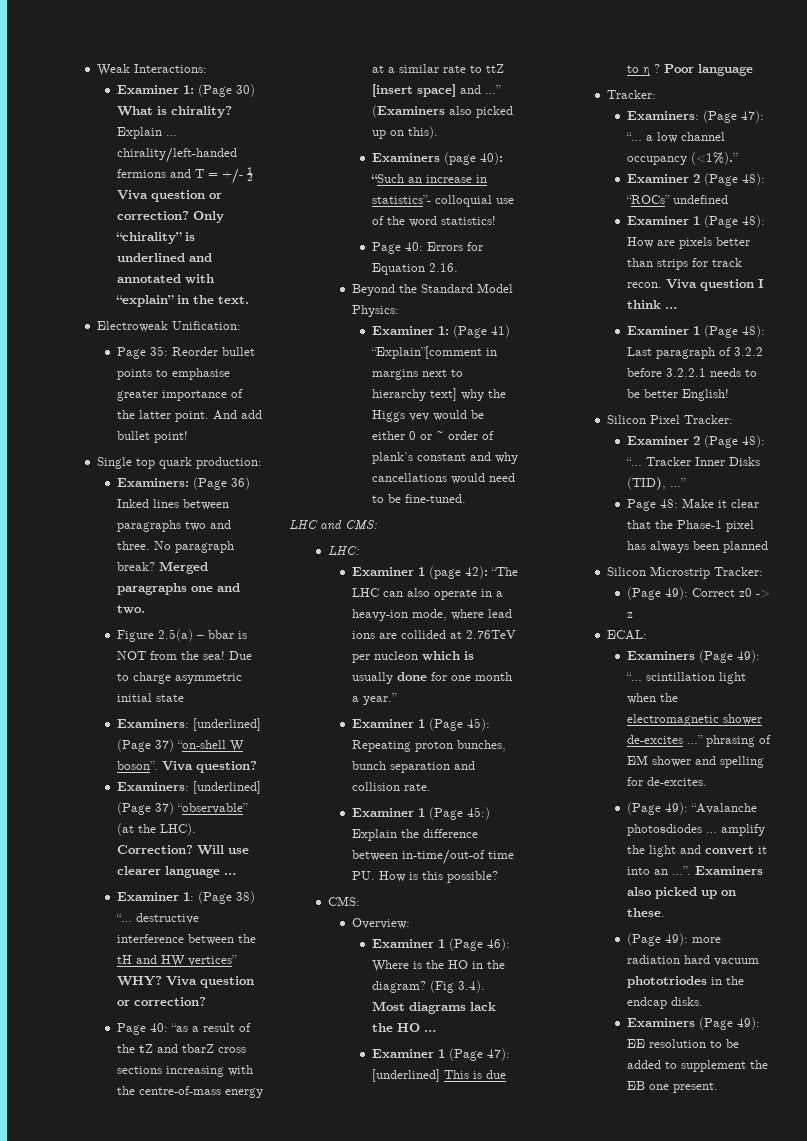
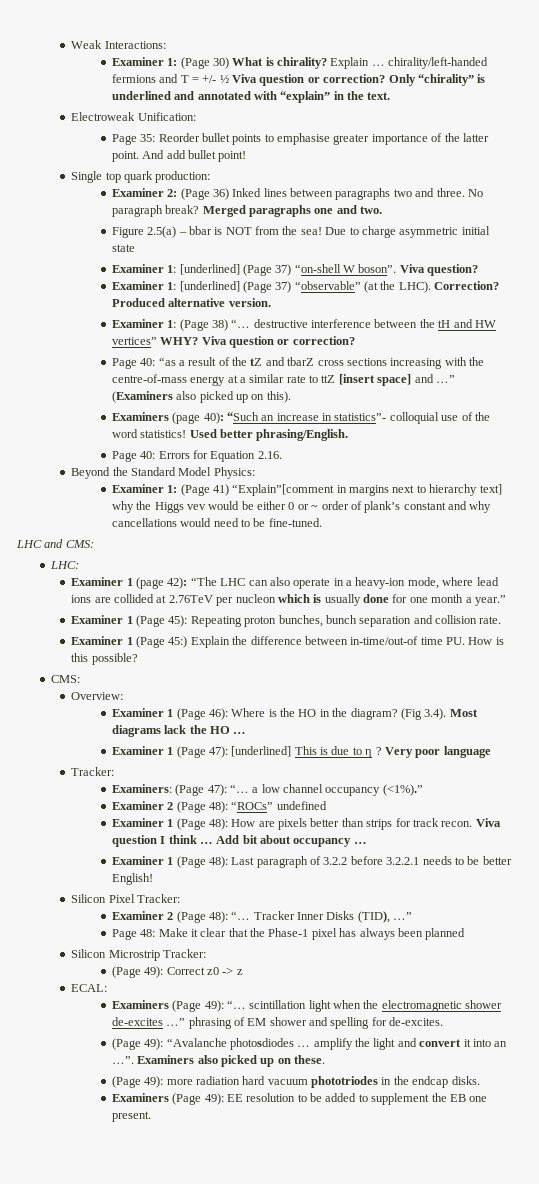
[117,478,189,487] Examiners: -> [111,188,178,197] Examiner 2:
[117,719,189,728] Examiners: -> [111,264,177,273] Examiner 1:
[117,782,189,791] Examiners: -> [111,281,177,290] Examiner 1:
[197,845,249,855] [117,866,236,878] Will use clearer language … -> [111,298,271,307] Produced alternative version.
(496, 220) none -> [189,429,349,441] Used better phrasing/English.
[664,64,694,73] Poor -> [384,747,441,758] Very poor
(677, 308) none -> [216,835,367,847] Add bit about occupancy …

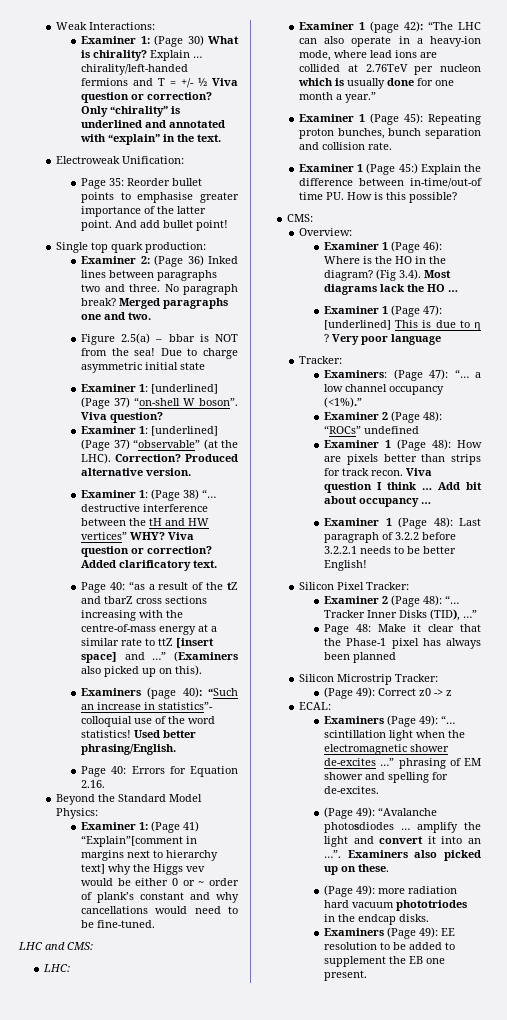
(355, 340) none -> [81,560,218,571] Added clarificatory text.

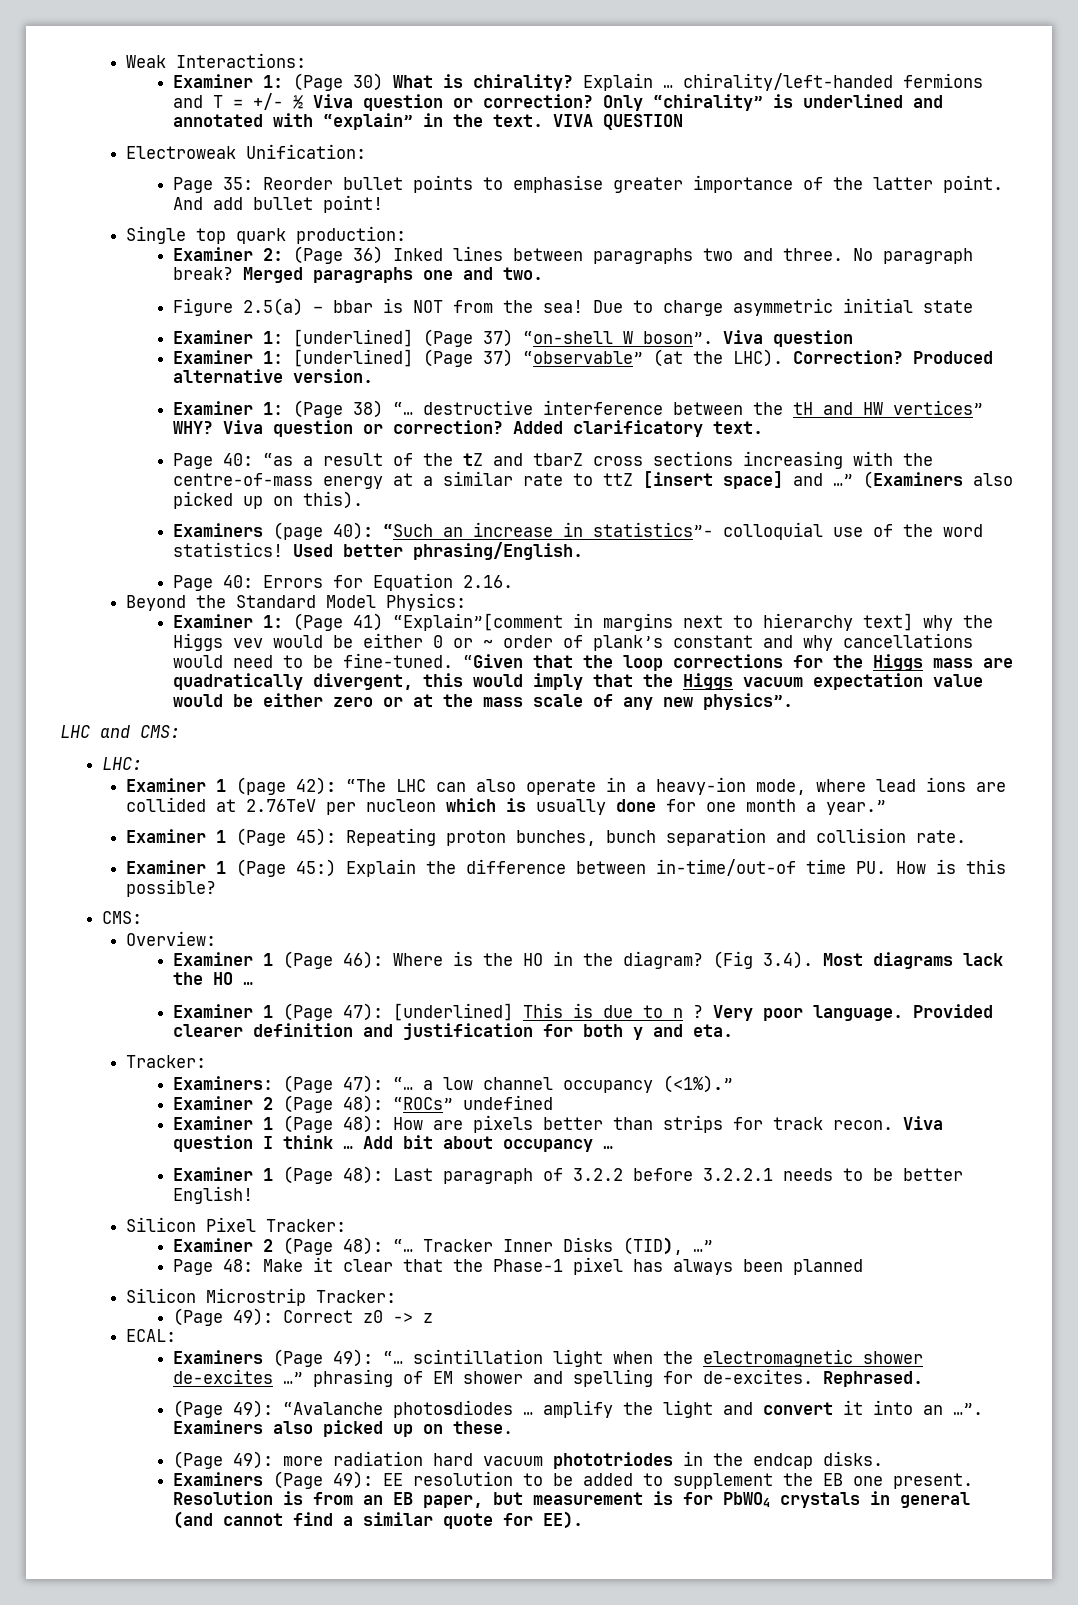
(222, 138) none -> [553,114,684,130] VIVA QUESTION
[110,412,164,423] question? -> [773,330,854,347] question
(156, 924) none -> [463,654,1014,671] [173,673,984,690] [173,693,794,710] “Given that the loop corrections for the Higgs mass are quadratically divergent, this would imply that the Higgs vacuum expectation value would be either zero or at the mass scale of any new physics”.
[391,334,442,345] language -> [813,1004,994,1021] [173,1023,734,1040] language. Provided clearer definition and justification for both y and eta.
(380, 790) none -> [823,1371,924,1387] Rephrased.
(368, 975) none -> [173,1491,971,1508] [173,1511,584,1529] Resolution is from an EB paper, but measurement is for PbWO4 crystals in general (and cannot find a similar quote for EE).

